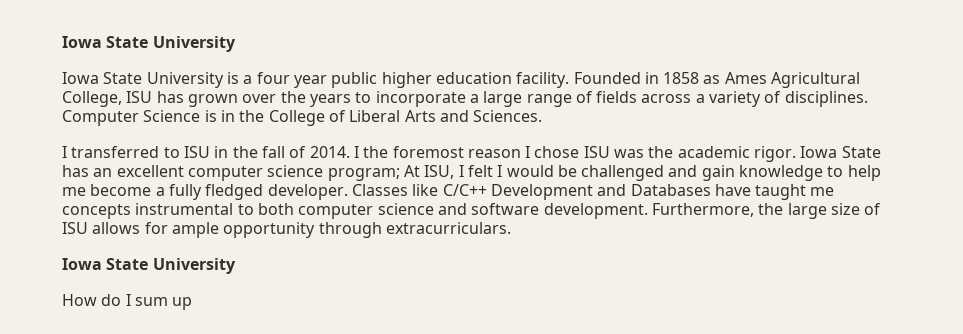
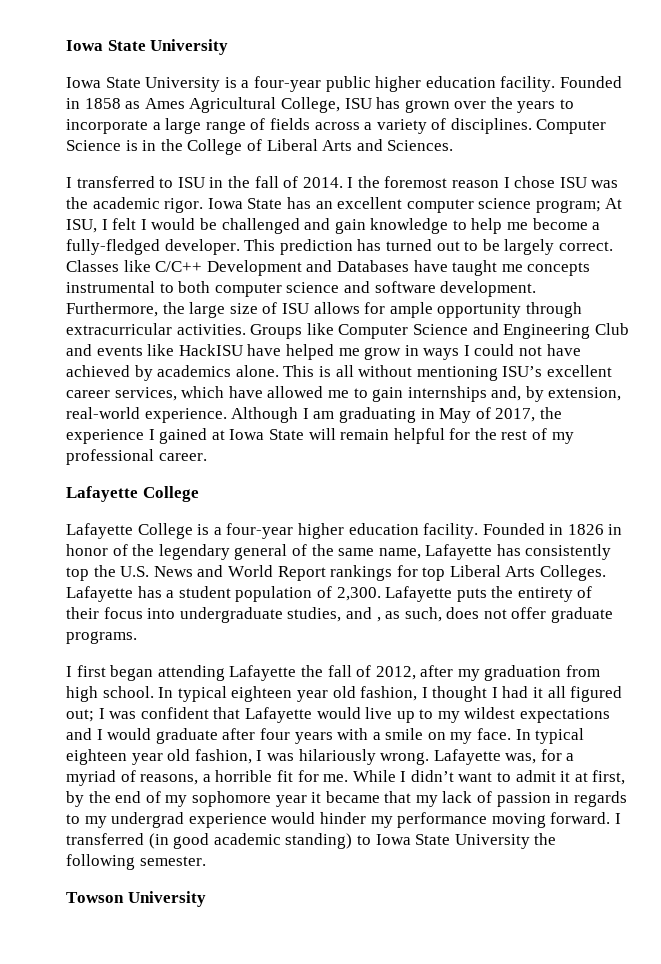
[256,72,327,88] four year -> [253,76,321,92] four-year
[168,184,348,200] fully fledged developer. -> [66,239,613,255] fully-fledged developer. This prediction has turned out to be largely correct.
[385,222,511,234] [62,258,236,274] [62,294,193,310] extracurriculars. // Iowa State University // How do I sum up -> [66,323,629,339] [66,344,581,360] [66,365,612,381] [66,386,622,402] [66,407,562,423] [66,428,574,444] [66,449,207,465] [66,486,199,502] [66,523,623,539] [66,544,612,560] [66,565,607,581] [66,586,593,602] [66,607,614,623] [66,631,137,644] [66,665,601,681] [66,686,623,702] [66,707,611,723] [66,728,585,744] [66,749,575,765] [66,770,626,786] [66,791,627,807] [66,812,621,828] [66,833,557,849] [66,854,206,870] [66,891,206,907] extracurricular activities. Groups like Computer Science and Engineering Club and events like HackISU have helped me grow in ways I could not have achieved by academics alone. This is all without mentioning ISU’s excellent career services, which have allowed me to gain internships and, by extension, real-world experience. Although I am graduating in May of 2017, the experience I gained at Iowa State will remain helpful for the rest of my professional career. // Lafayette College // Lafayette College is a four-year higher education facility. Founded in 1826 in honor of the legendary general of the same name, Lafayette has consistently top the U.S. News and World Report rankings for top Liberal Arts Colleges. Lafayette has a student population of 2,300. Lafayette puts the entirety of their focus into undergraduate studies, and , as such, does not offer graduate programs. // I first began attending Lafayette the fall of 2012, after my graduation from high school. In typical eighteen year old fashion, I thought I had it all figured out; I was confident that Lafayette would live up to my wildest expectations and I would graduate after four years with a smile on my face. In typical eighteen year old fashion, I was hilariously wrong. Lafayette was, for a myriad of reasons, a horrible fit for me. While I didn’t want to admit it at first, by the end of my sophomore year it became that my lack of passion in regards to my undergrad experience would hinder my performance moving forward. I transferred (in good academic standing) to Iowa State University the following semester. // Towson University

